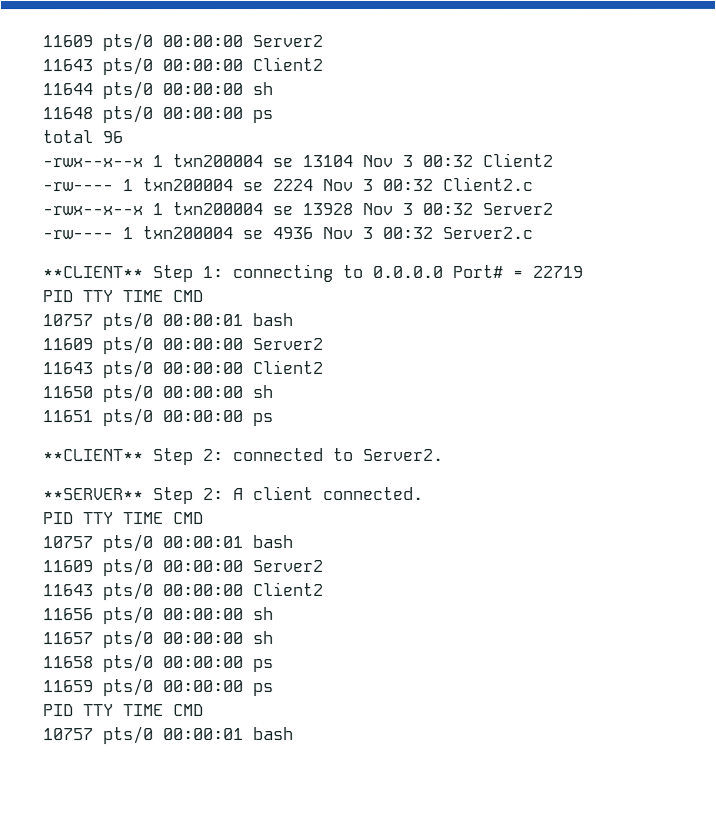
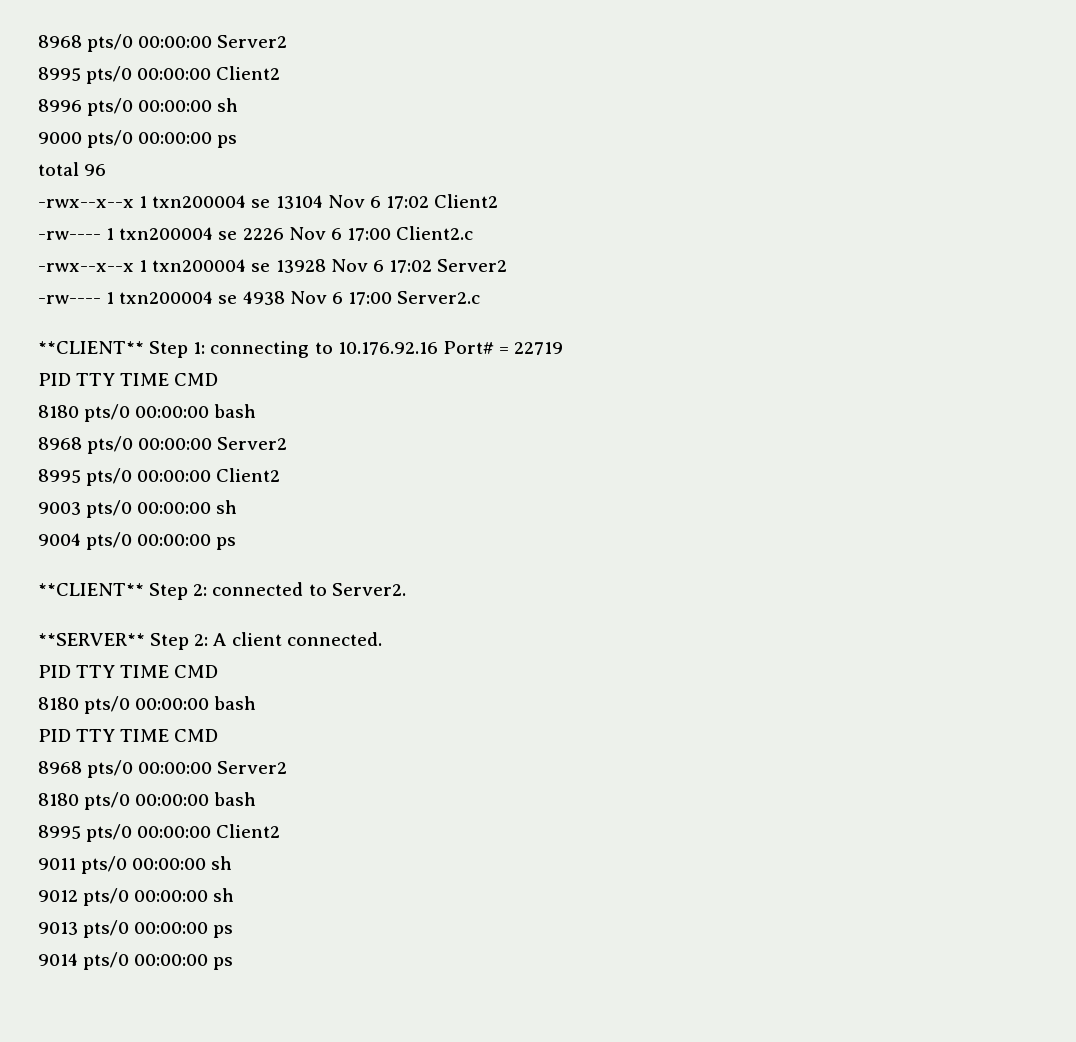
[42,33,323,52] [42,57,323,76] [42,81,273,100] [42,107,93,120] 11609 pts/0 00:00:00 Server2 // 11643 pts/0 00:00:00 Client2 // 11644 pts/0 00:00:00 sh // 11648 -> [38,34,288,52] [38,66,281,84] [38,98,239,116] [38,132,82,144] 8968 pts/0 00:00:00 Server2 // 8995 pts/0 00:00:00 Client2 // 8996 pts/0 00:00:00 sh // 9000
[402,154,473,167] 3 00:32 -> [369,196,429,209] 6 17:02
[272,178,433,192] 2224 Nov 3 00:32 -> [242,227,391,241] 2226 Nov 6 17:00
[402,202,473,215] 3 00:32 -> [372,260,432,273] 6 17:02
[272,226,433,240] 4936 Nov 3 00:32 -> [242,291,392,305] 4938 Nov 6 17:00
[372,265,443,278] 0.0.0.0 -> [337,342,438,355] 10.176.92.16
[42,312,293,331] [42,336,323,355] [42,360,323,379] [42,384,273,403] [42,410,94,423] 10757 pts/0 00:00:01 bash // 11609 pts/0 00:00:00 Server2 // 11643 pts/0 00:00:00 Client2 // 11650 pts/0 00:00:00 sh // 11651 -> [38,404,257,422] [38,436,288,454] [38,468,281,486] [38,500,238,518] [38,533,81,546] 8180 pts/0 00:00:00 bash // 8968 pts/0 00:00:00 Server2 // 8995 pts/0 00:00:00 Client2 // 9003 pts/0 00:00:00 sh // 9004
[43,534,294,553] [43,558,324,577] [43,582,324,601] [43,606,274,625] [43,630,274,649] [43,654,274,673] [43,678,274,697] [43,704,204,717] [43,726,294,745] 10757 pts/0 00:00:01 bash // 11609 pts/0 00:00:00 Server2 // 11643 pts/0 00:00:00 Client2 // 11656 pts/0 00:00:00 sh // 11657 pts/0 00:00:00 sh // 11658 pts/0 00:00:00 ps // 11659 pts/0 00:00:00 ps // PID TTY TIME CMD // 10757 pts/0 00:00:01 bash -> [38,696,257,714] [38,729,219,742] [38,760,288,778] [38,792,257,810] [38,824,281,842] [38,856,233,874] [38,888,235,906] [38,920,234,938] [38,952,234,970] 8180 pts/0 00:00:00 bash // PID TTY TIME CMD // 8968 pts/0 00:00:00 Server2 // 8180 pts/0 00:00:00 bash // 8995 pts/0 00:00:00 Client2 // 9011 pts/0 00:00:00 sh // 9012 pts/0 00:00:00 sh // 9013 pts/0 00:00:00 ps // 9014 pts/0 00:00:00 ps

